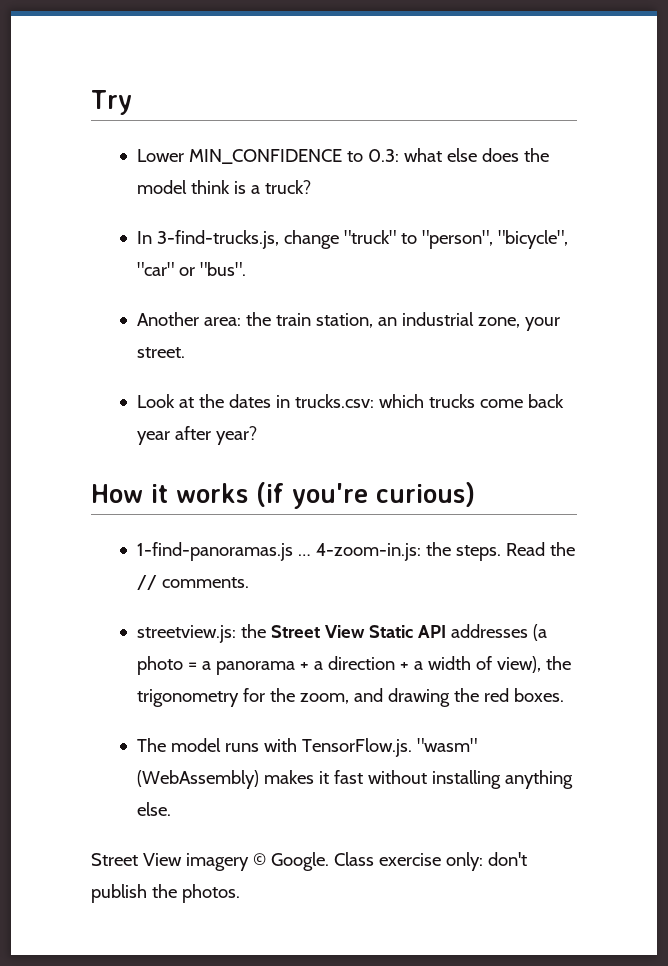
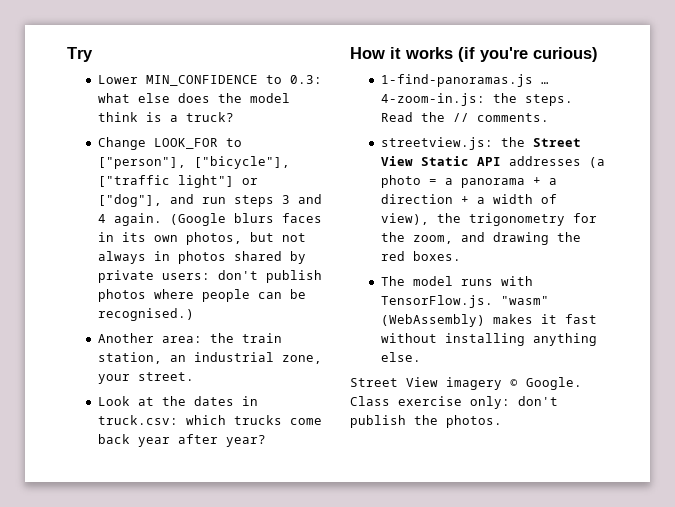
[136,230,568,249] [136,262,246,276] In 3-find-trucks.js, change "truck" to "person", "bicycle", "car" or "bus". -> [97,137,242,150] [97,156,290,169] [97,175,258,188] [97,194,322,207] [97,213,322,226] [97,232,306,245] [97,251,306,264] [97,270,322,283] [97,289,306,302] [97,308,194,321] Change LOOK_FOR to ["person"], ["bicycle"], ["traffic light"] or ["dog"], and run steps 3 and 4 again. (Google blurs faces in its own photos, but not always in photos shared by private users: don't publish photos where people can be recognised.)
[294,394,374,408] trucks.csv: -> [97,415,178,425] truck.csv:

